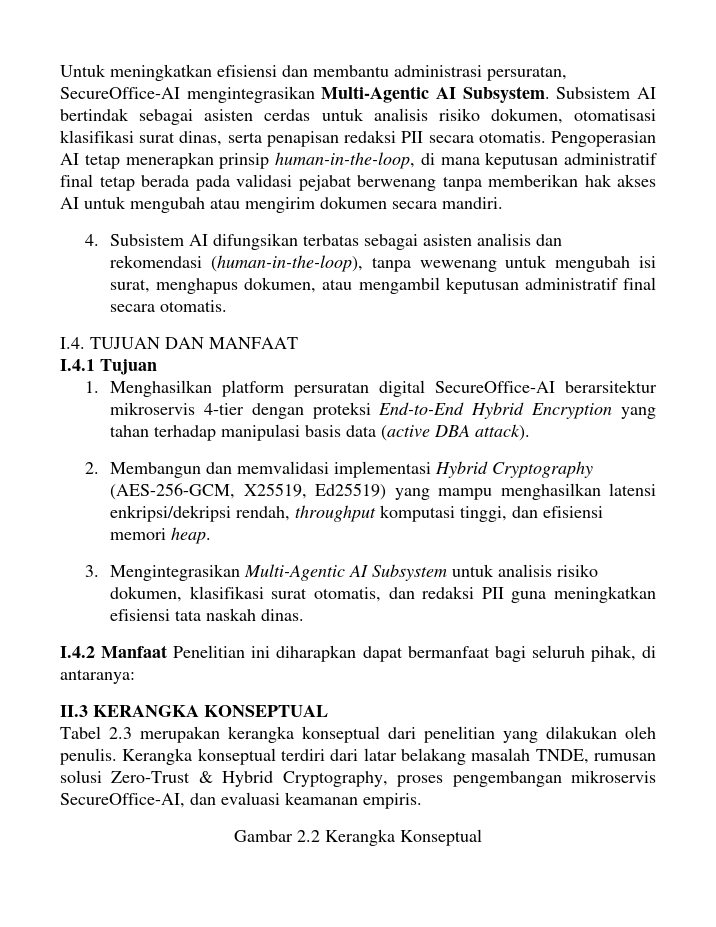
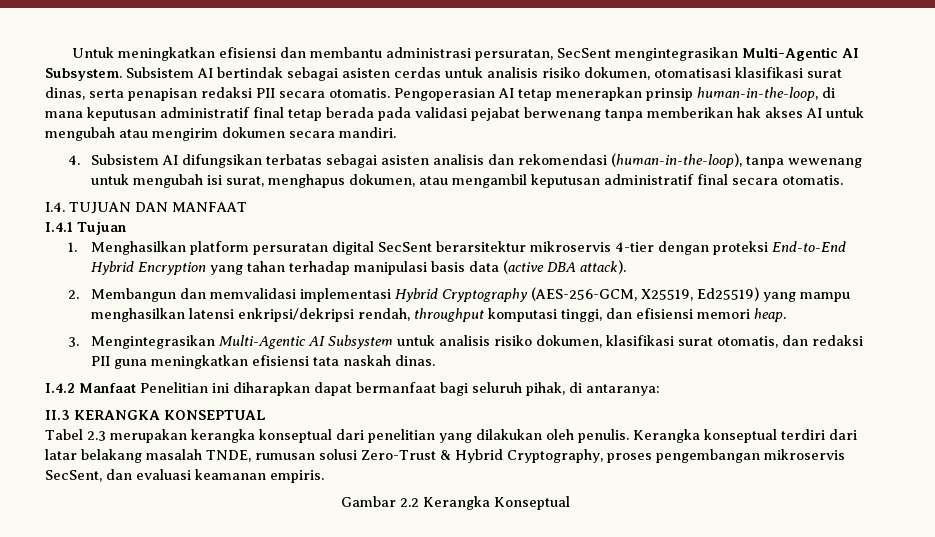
[60,87,180,99] SecureOffice-AI -> [557,48,612,58] SecSent
[435,381,556,393] SecureOffice-AI -> [378,242,433,252] SecSent
[60,793,185,808] SecureOffice-AI, -> [45,470,102,482] SecSent,

